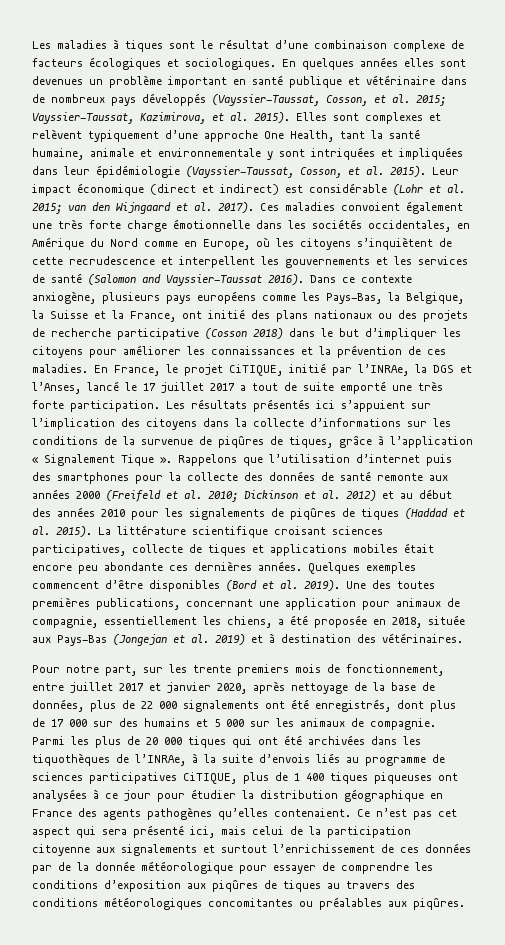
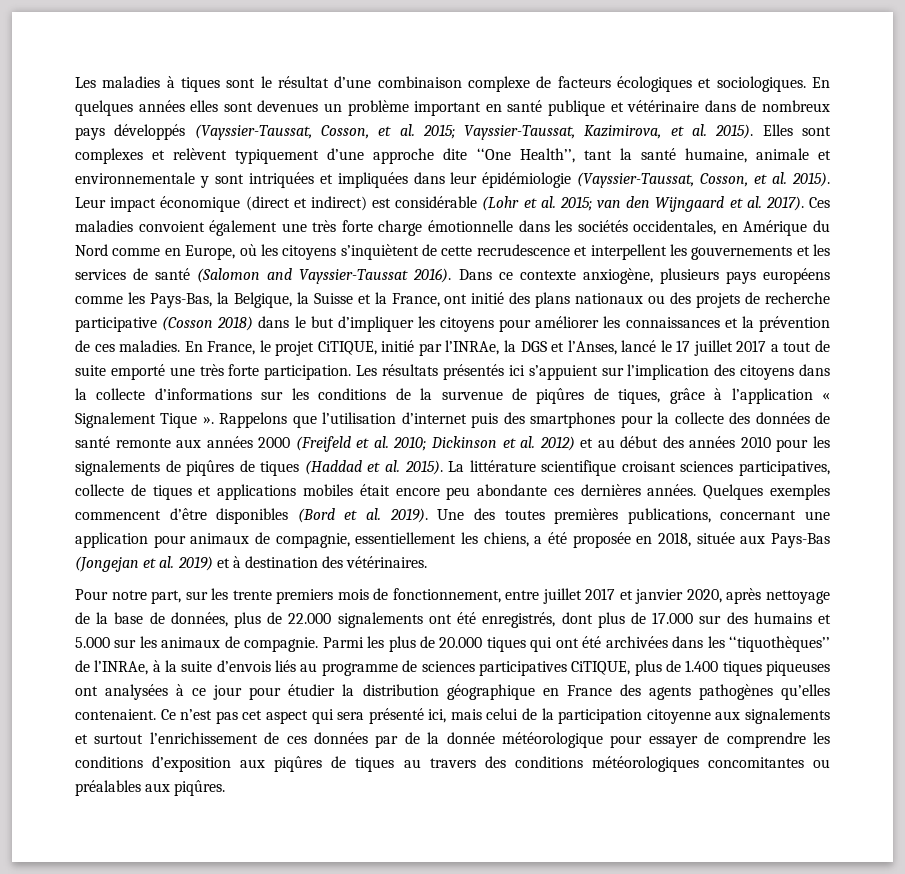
[264,130,334,142] One Health, -> [443,148,575,163] dite ‘‘One Health’’,
[141,701,177,709] 22 000 -> [288,613,332,624] 22.000
[51,719,87,727] 17 000 -> [652,612,694,624] 17.000
[214,719,244,727] 5 000 -> [75,637,110,648] 5.000
[146,737,182,745] 20 000 -> [439,637,483,648] 20.000
[32,753,110,766] tiquothèques -> [729,636,831,652] ‘‘tiquothèques’’
[294,773,324,781] 1 400 -> [685,660,719,672] 1.400

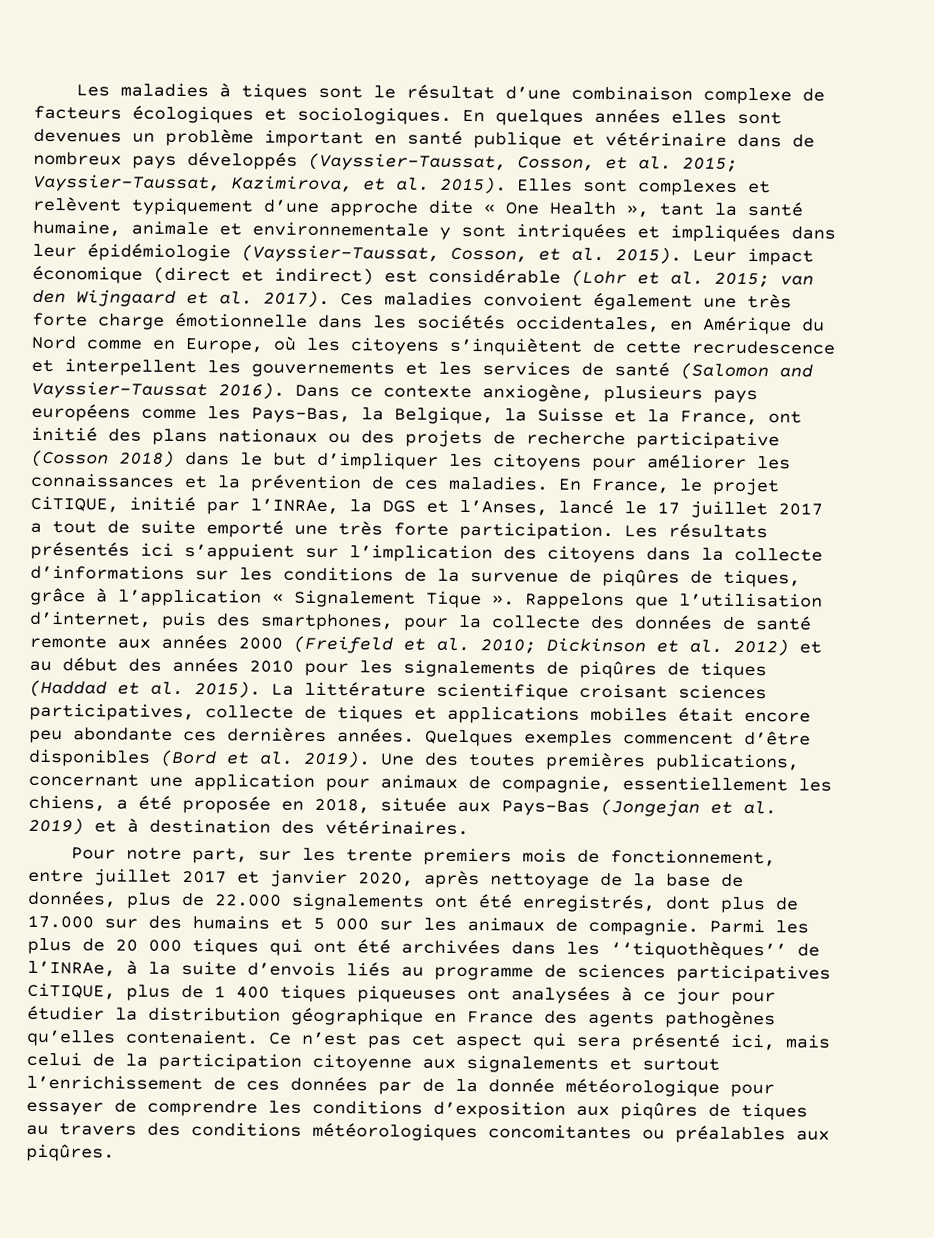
[476,148,575,163] ‘‘One Health’’, -> [483,201,649,218] « One Health »,
[401,412,467,424] d’internet -> [29,610,152,628] d’internet,
[530,412,616,428] smartphones -> [260,613,394,631] smartphones,
[75,637,110,648] 5.000 -> [313,917,369,931] 5 000
[439,637,483,648] 20.000 -> [115,939,182,952] 20 000
[685,660,719,672] 1.400 -> [214,985,270,999] 1 400

